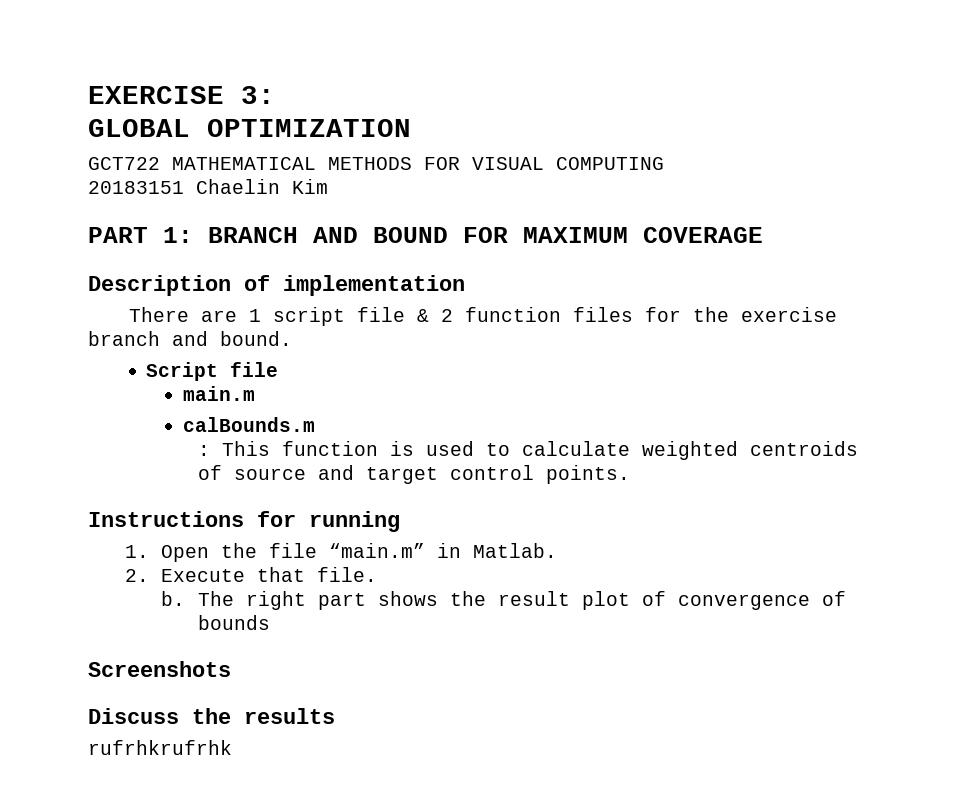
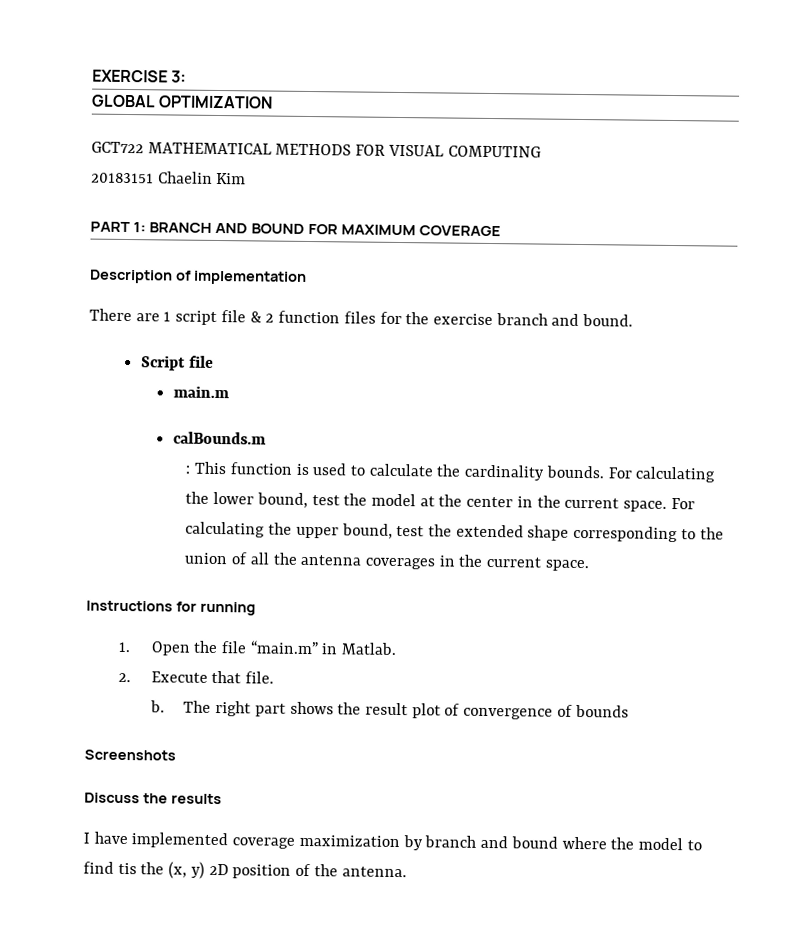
[641,441,858,460] [197,465,630,484] weighted centroids of source and target control points. -> [436,464,716,483] [185,491,695,512] [185,521,724,543] [184,552,589,572] the cardinality bounds. For calculating the lower bound, test the model at the center in the current space. For calculating the upper bound, test the extended shape corresponding to the union of all the antenna coverages in the current space.
[88,740,232,755] rufrhkrufrhk -> [83,831,702,851] [83,861,407,879] I have implemented coverage maximization by branch and bound where the model to find tis the (x, y) 2D position of the antenna.

